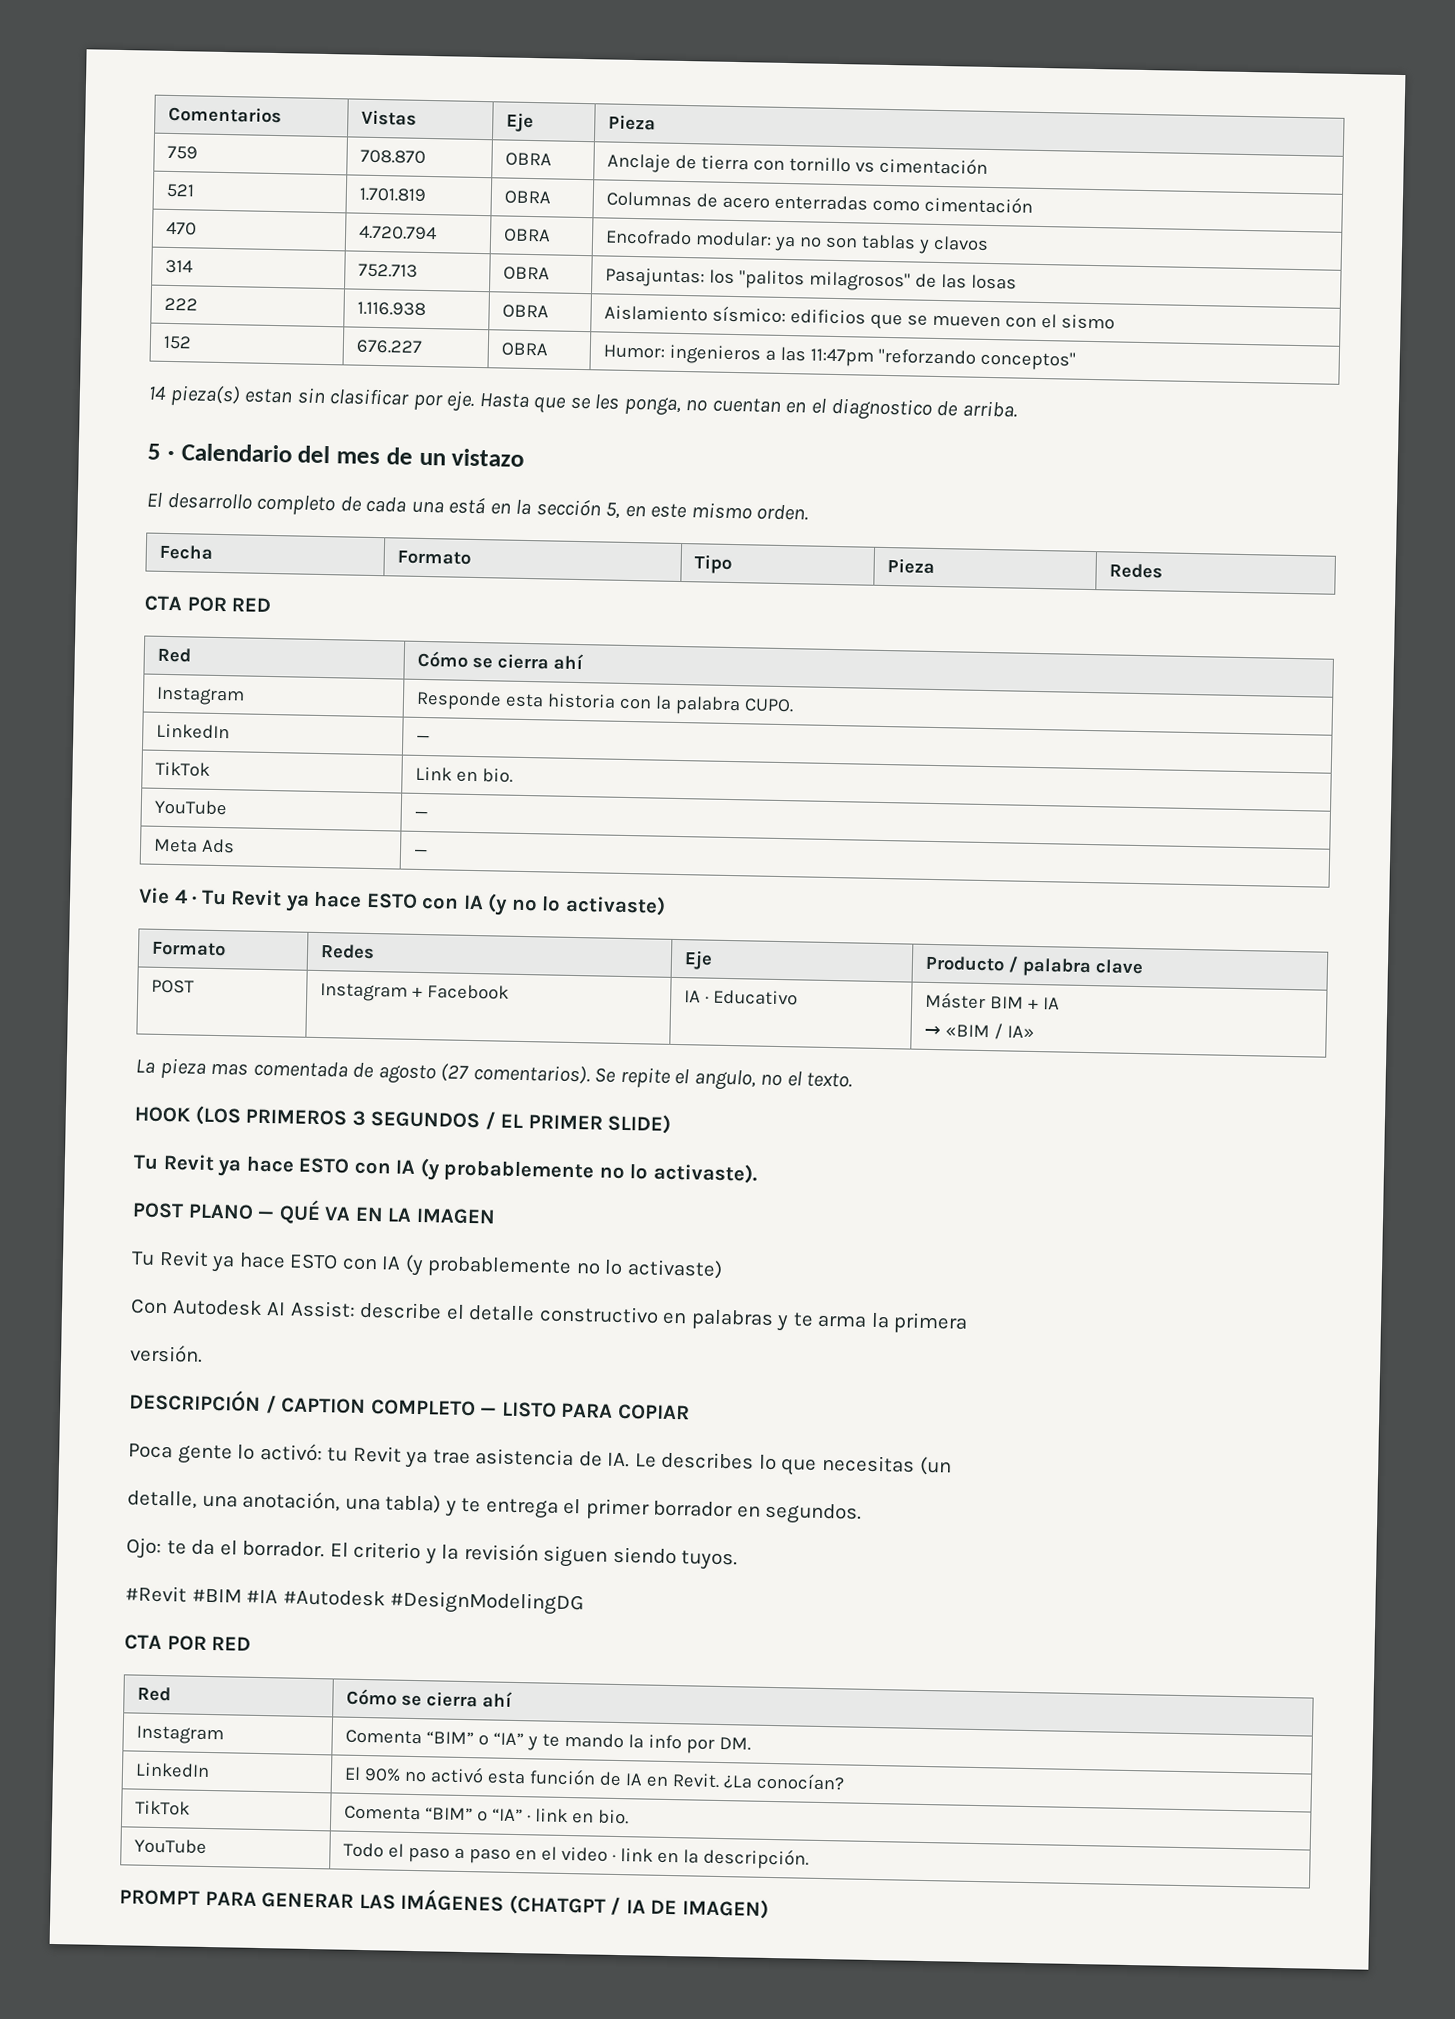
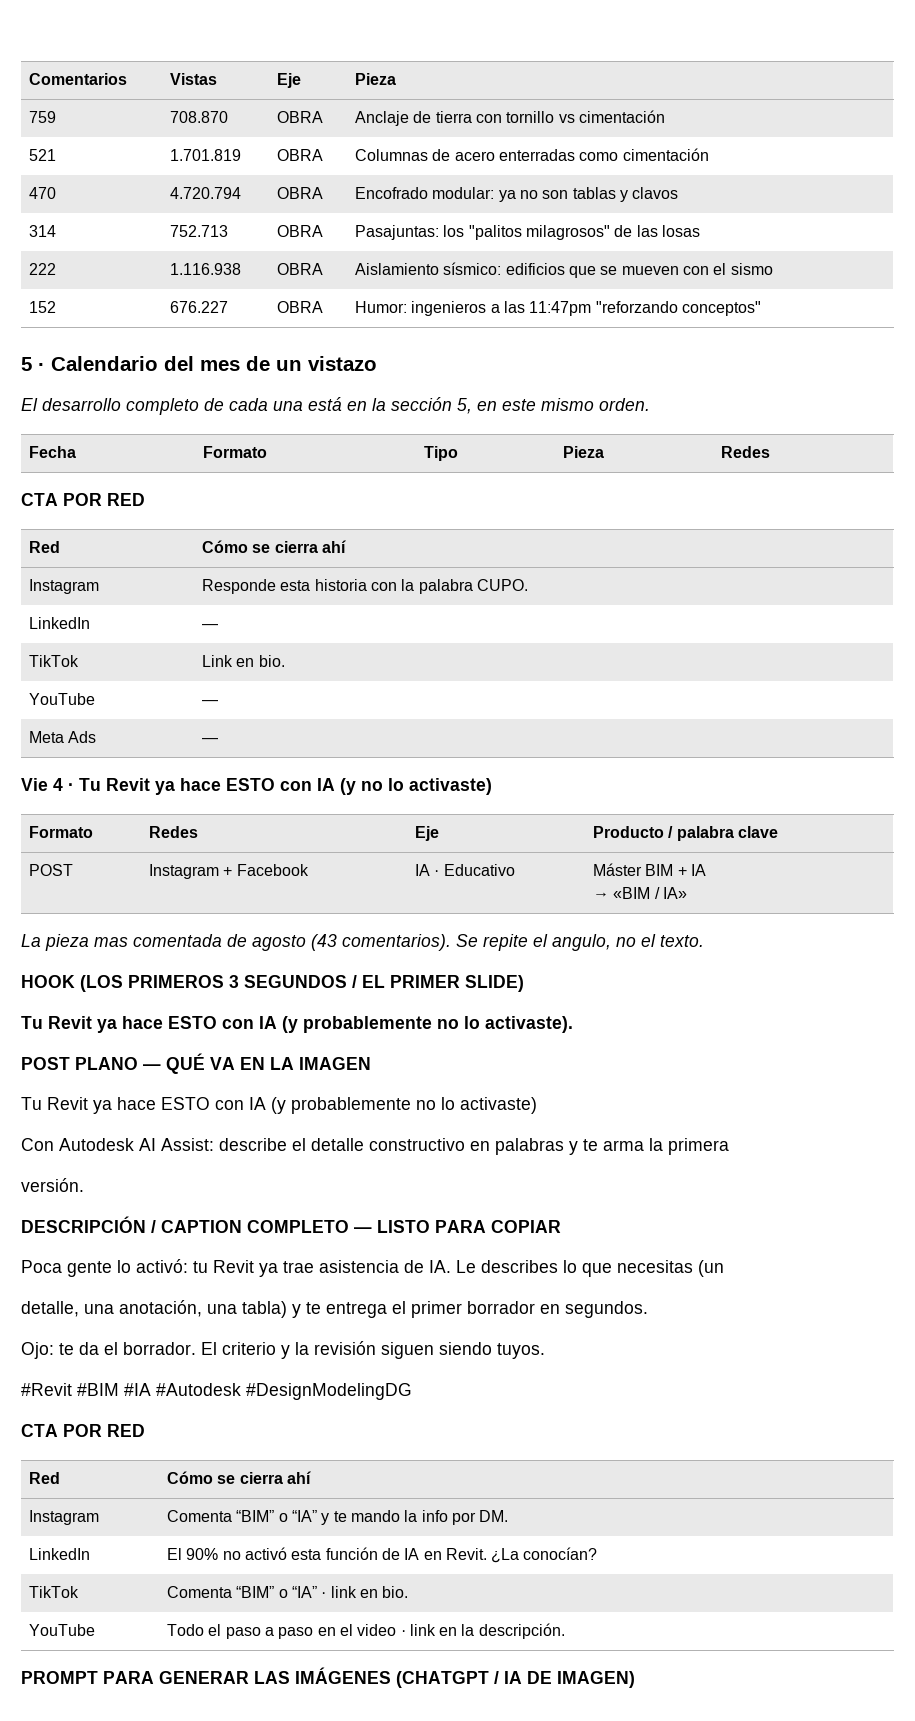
[148,384,1017,421] // 14 pieza(s) estan sin clasificar por eje. Hasta que se les ponga, no cuentan en el diagnostico de arriba. -> (761, 308) none
[440,1063,470,1082] (27 -> [311,934,337,951] (43

